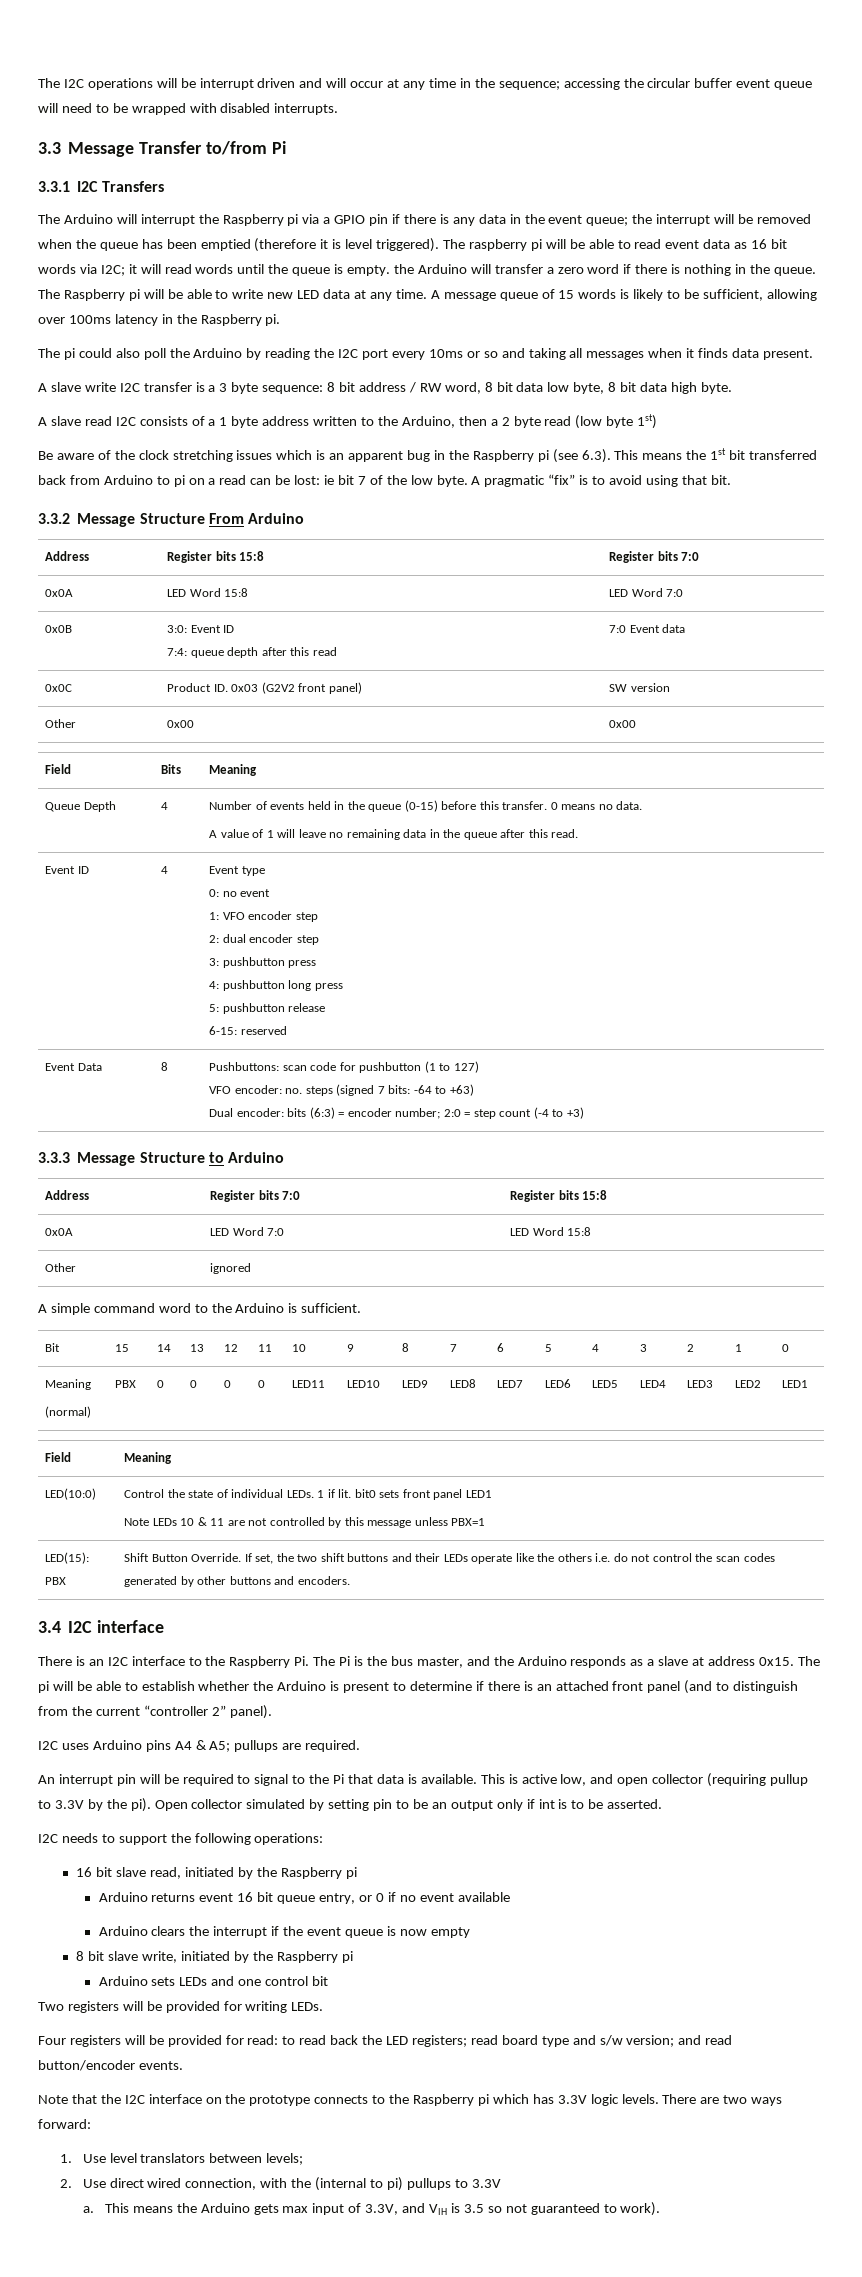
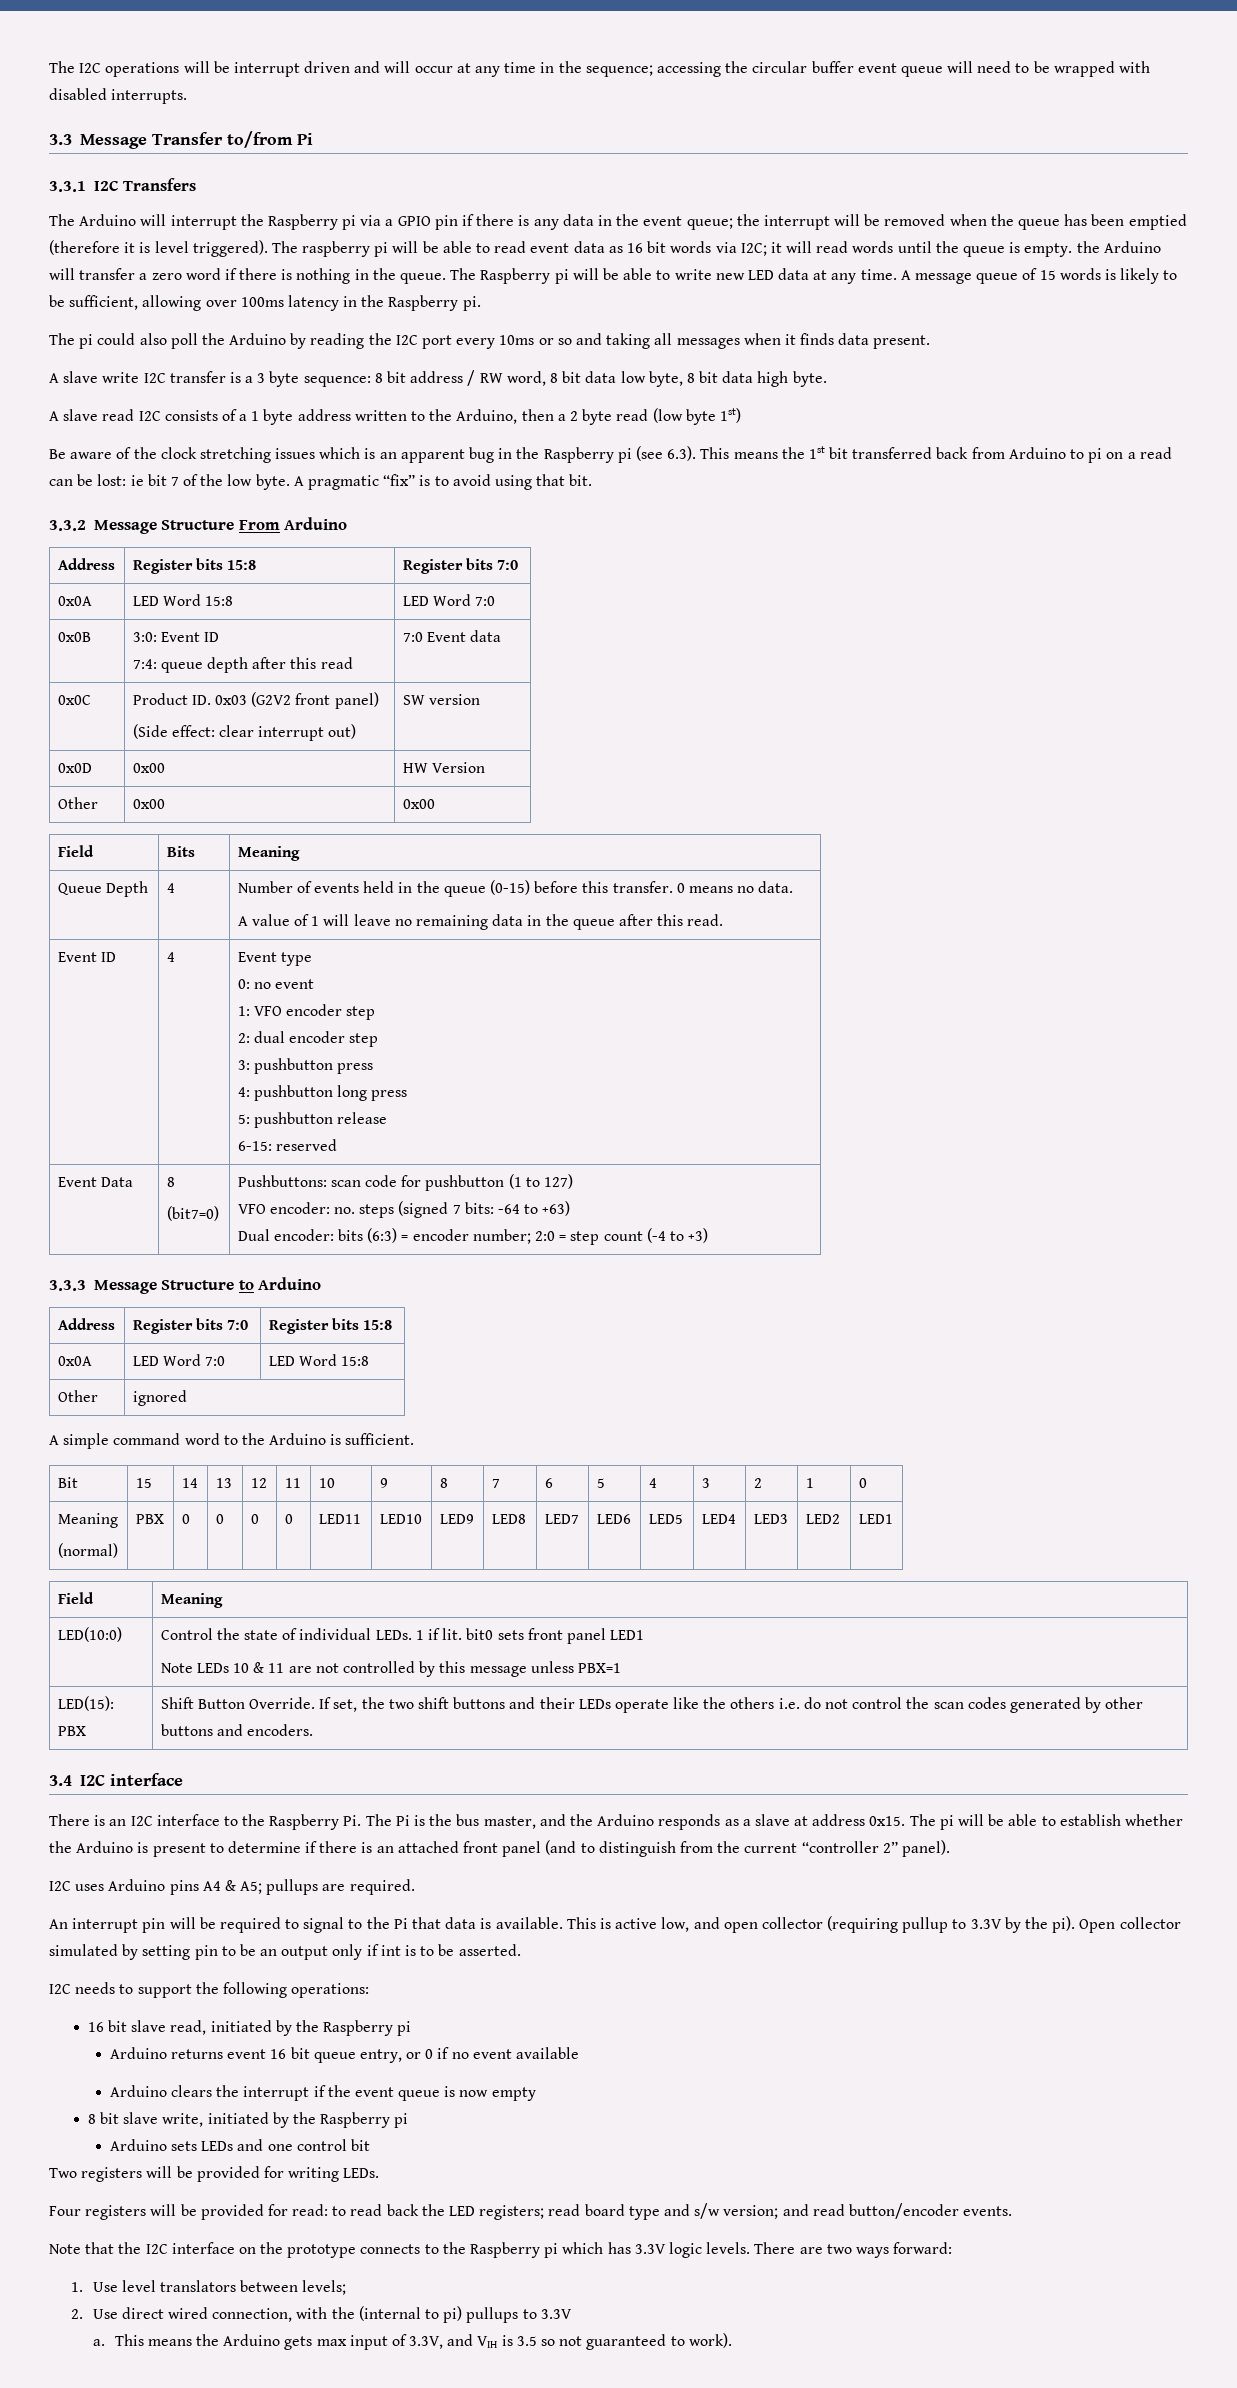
[609,683,670,692] | SW version -> [132,724,357,741] [402,694,480,705] [57,763,92,773] [132,763,165,773] [402,762,485,773] // (Side effect: clear interrupt out) | SW version // 0x0D | 0x00 | HW Version
(169, 1066) none -> [166,1206,219,1221] // (bit7=0)

